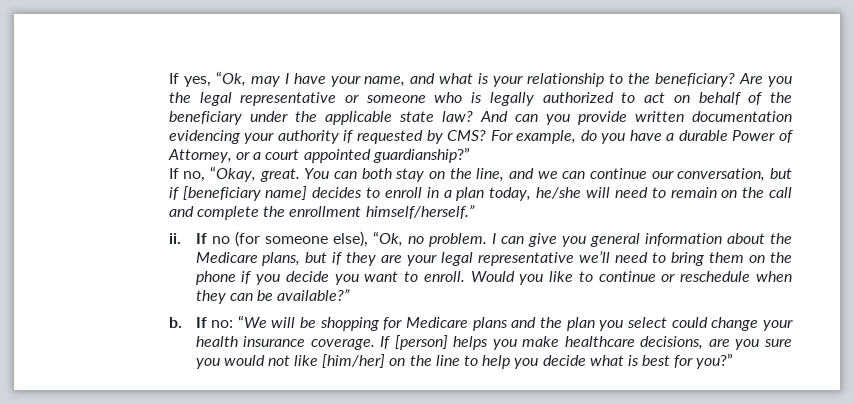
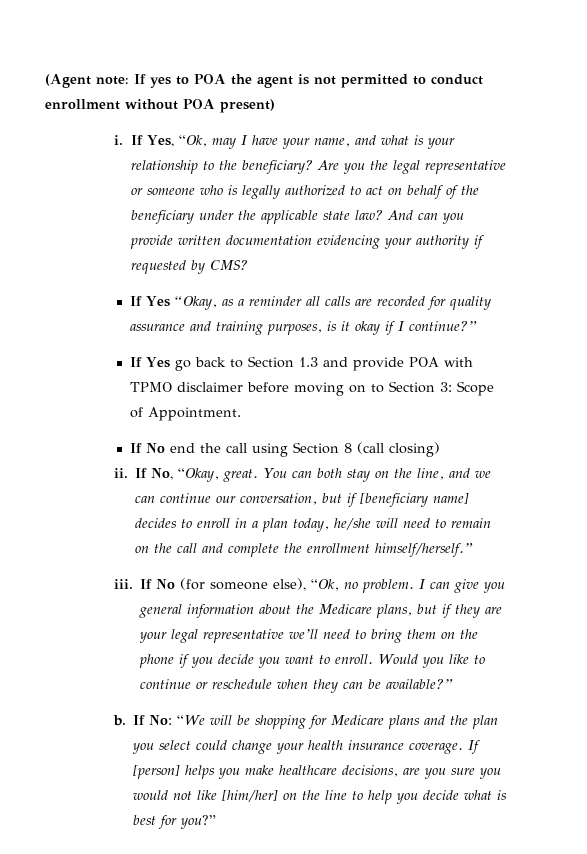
[168,73,211,87] If yes, -> [45,74,483,88] [45,99,275,113] [113,135,175,147] (Agent note: If yes to POA the agent is not permitted to conduct enrollment without POA present) // i. If Yes,
[490,130,793,144] [167,147,470,163] [168,168,206,182] For example, do you have a durable Power of Attorney, or a court appointed guardianship?” // If no, -> [129,296,491,310] [129,321,477,335] [129,356,473,371] [129,381,494,396] [129,407,241,421] [129,442,440,457] [113,468,174,480] // If Yes “Okay, as a reminder all calls are recorded for quality assurance and training purposes, is it okay if I continue?” // If Yes go back to Section 1.3 and provide POA with TPMO disclaimer before moving on to Section 3: Scope of Appointment. // If No end the call using Section 8 (call closing) // ii. If No,
[168,233,230,244] ii. If no -> [113,579,176,589] iii. If No
[211,320,234,328] no: -> [149,715,173,725] No:

